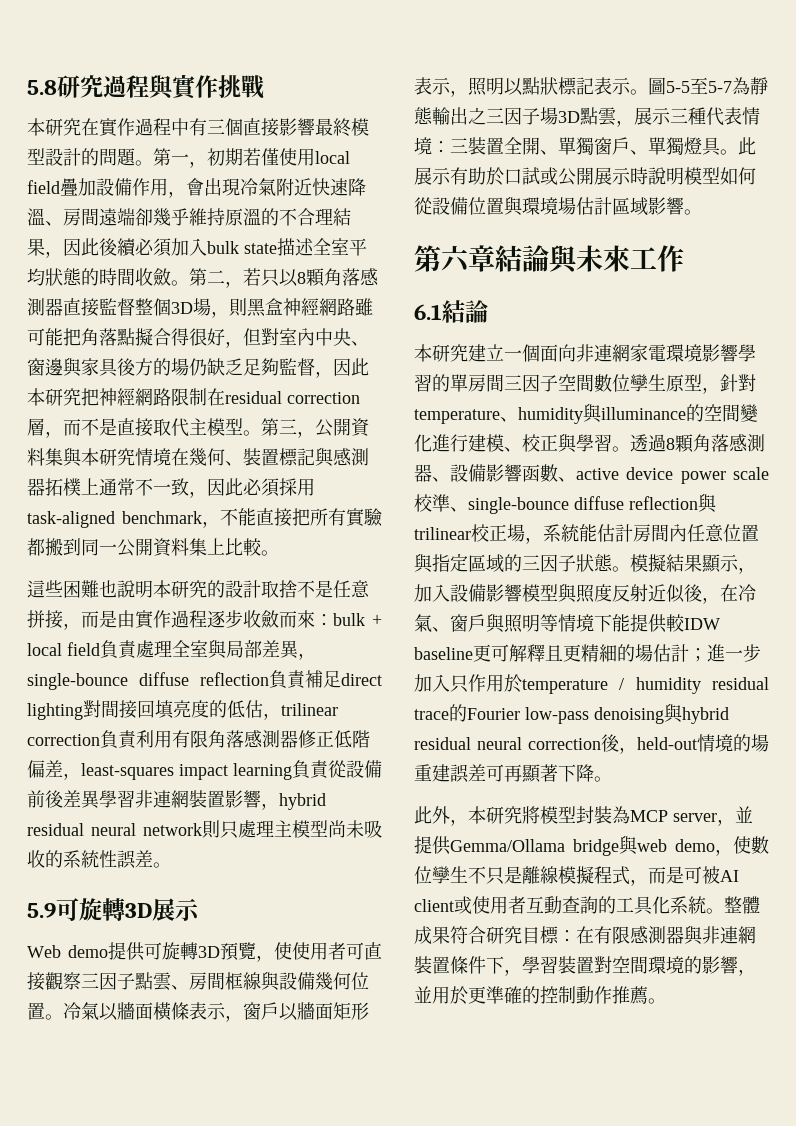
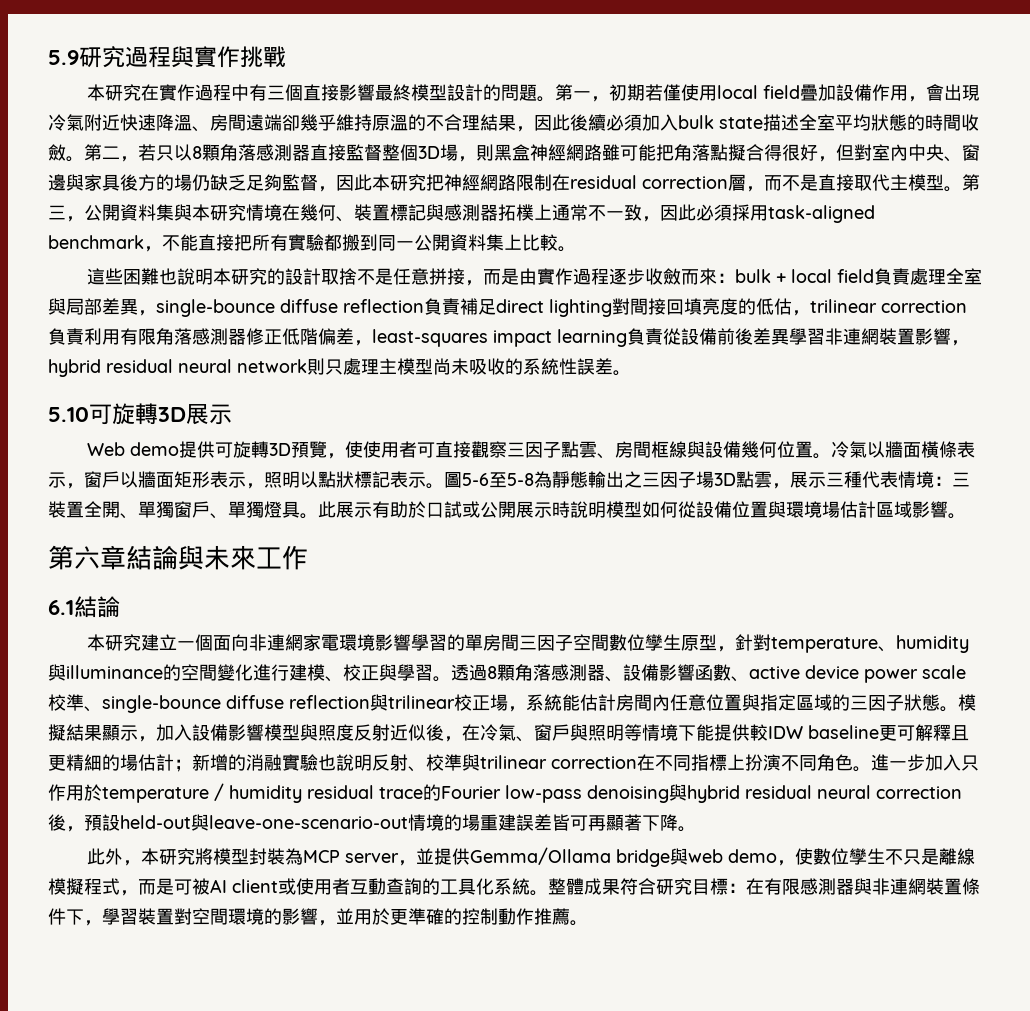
[27,80,57,95] 5.8 -> [48,50,79,65] 5.9
[27,903,56,918] 5.9 -> [48,407,89,422] 5.10
[666,77,732,94] 5-5至5-7 -> [462,472,534,488] 5-6至5-8
(707, 655) none -> [192,754,871,772] 新增的消融實驗也說明反射、校準與trilinear correction在不同指標上扮演不同角色。
[637,737,697,750] held-out -> [84,814,408,831] 預設held-out與leave-one-scenario-out
(486, 773) none -> [552,814,570,831] 皆

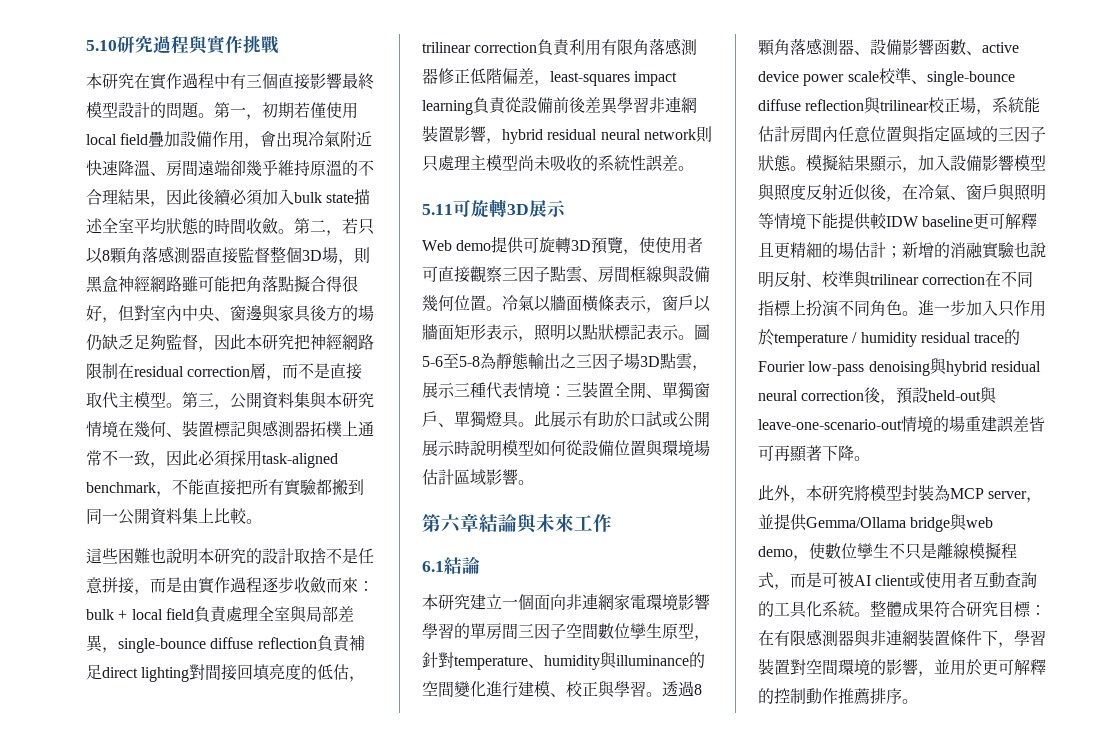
[48,50,79,65] 5.9 -> [86,40,117,51] 5.10
[48,407,89,422] 5.10 -> [422,204,453,215] 5.11
[408,908,444,925] 準確 -> [998,659,1046,675] 可解釋
(570, 916) none -> [870,688,902,704] 排序

